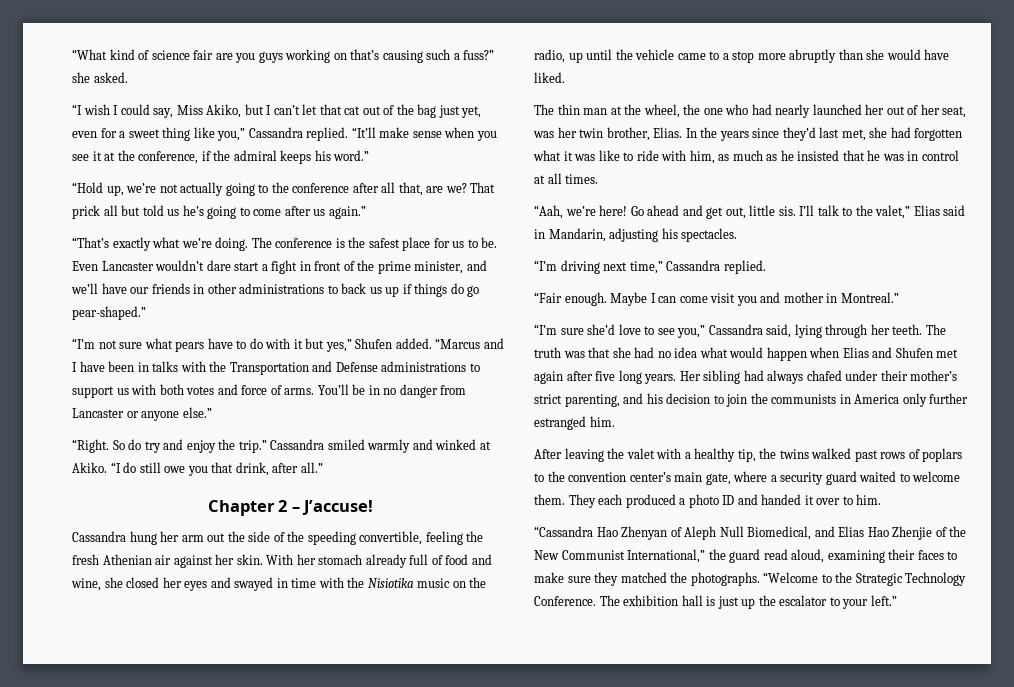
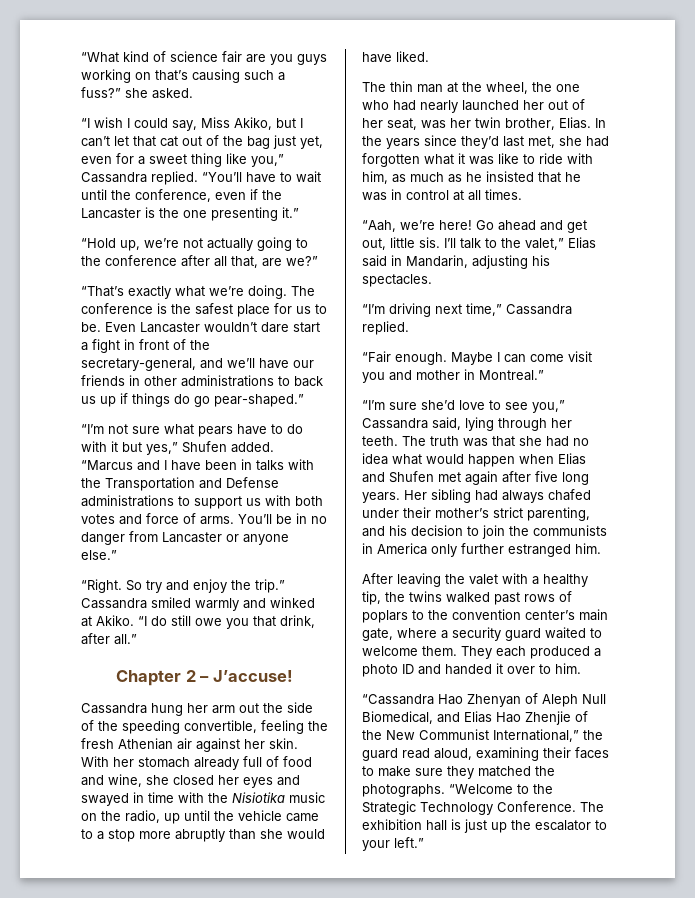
[351,127,497,141] [72,151,116,161] “It’ll make sense when you see it at -> [202,171,321,183] [81,189,107,200] “You’ll have to wait until
(199, 157) none -> [215,192,246,200] even
[233,150,370,164] admiral keeps his word.” -> [81,207,299,221] Lancaster is the one presenting it.”
[445,182,496,193] [72,205,366,219] we? That prick all but told us he’s going to come after us again.” -> [286,256,318,266] we?”
[377,261,464,274] prime minister, -> [81,358,196,371] secretary-general,
[128,439,142,450] do -> (142, 585) none

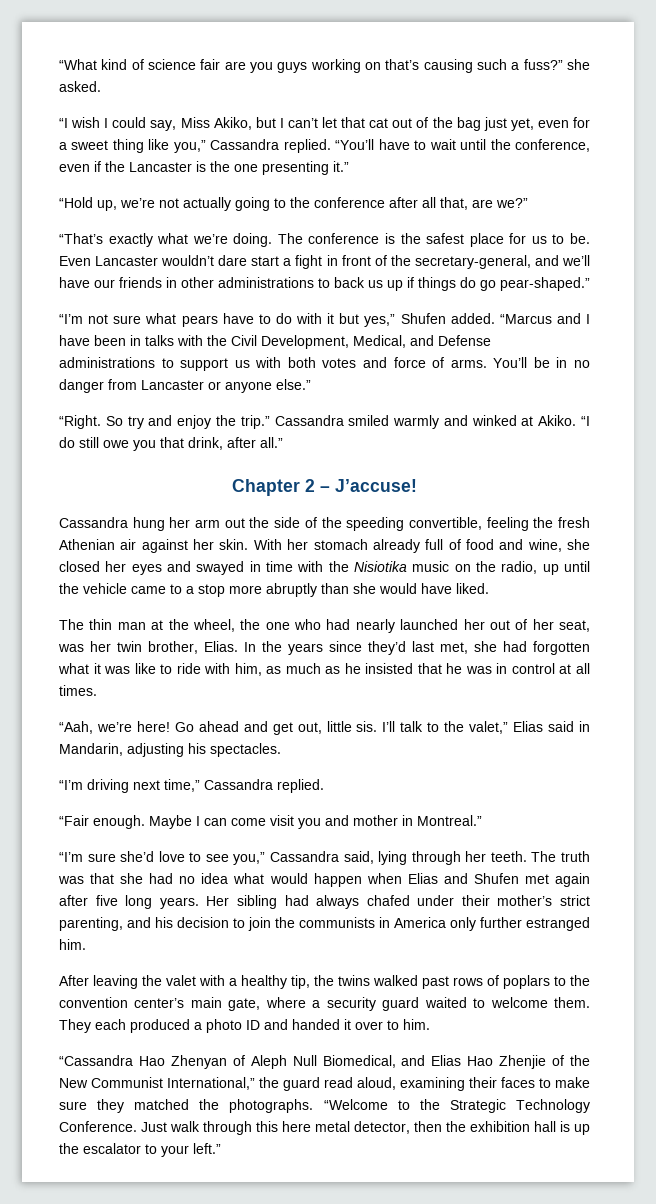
[105,477,195,491] Transportation -> [231,335,406,349] Civil Development, Medical,
[580,802,604,812] The -> [141,1121,466,1135] Just walk through this here metal detector, then the
[464,819,487,833] just -> (570, 1126) none

